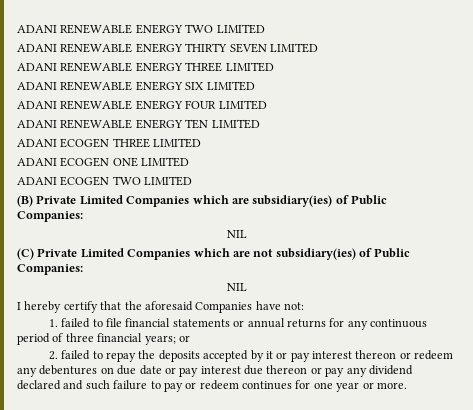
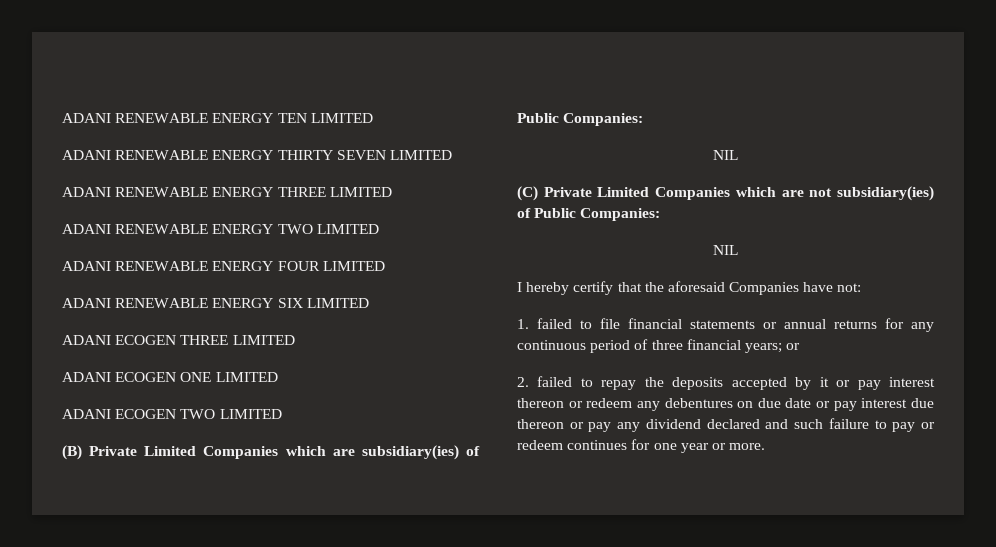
[17,24,214,34] ADANI RENEWABLE ENERGY TWO -> [62,113,307,123] ADANI RENEWABLE ENERGY TEN
[185,82,205,90] SIX -> [277,224,313,234] TWO
[185,119,209,129] TEN -> [277,298,303,308] SIX

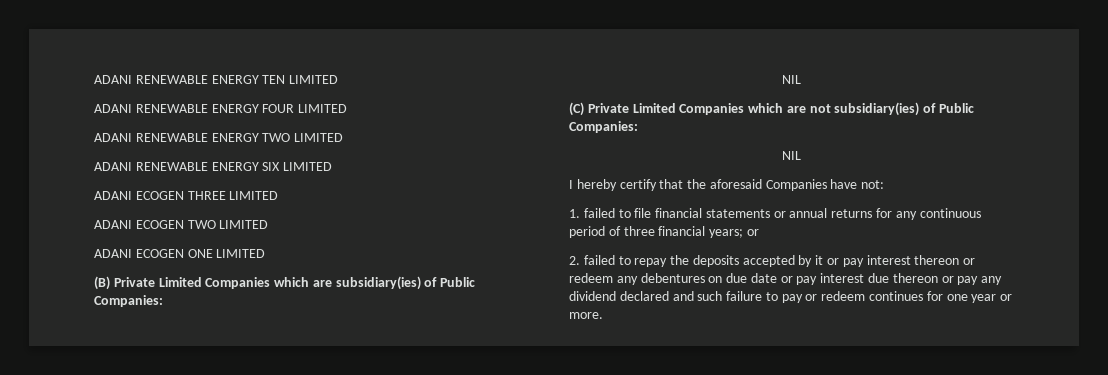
[277,150,452,160] [62,187,326,197] THIRTY SEVEN LIMITED // ADANI RENEWABLE ENERGY THREE -> [262,104,295,113] FOUR
[62,261,385,271] // ADANI RENEWABLE ENERGY FOUR LIMITED -> (344, 137) none
[180,372,278,382] [62,409,216,419] ONE LIMITED // ADANI ECOGEN TWO -> [187,220,269,229] [94,249,213,258] TWO LIMITED // ADANI ECOGEN ONE

